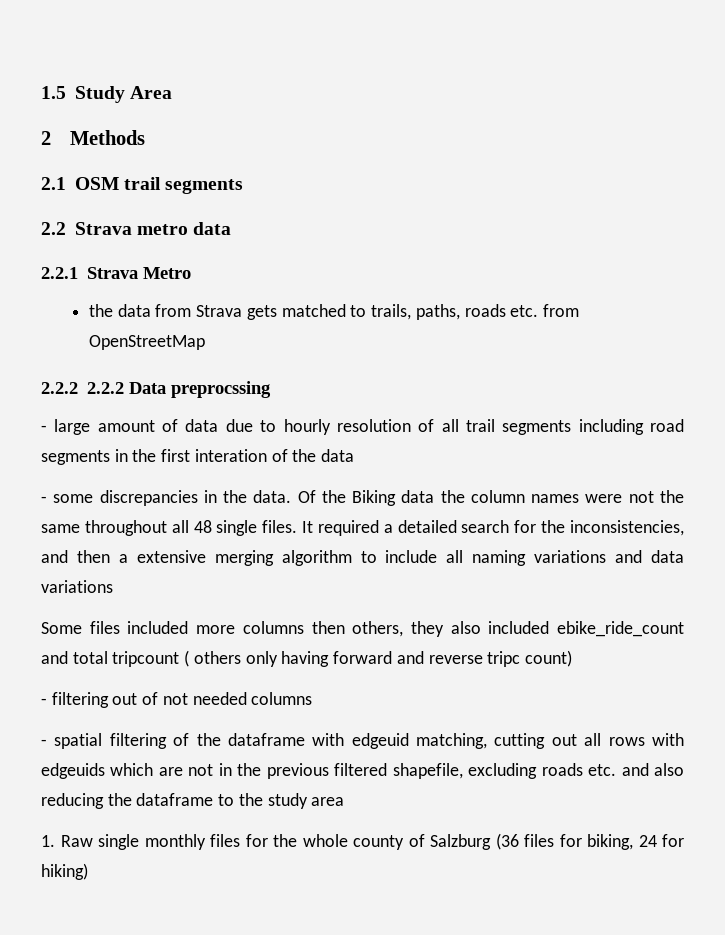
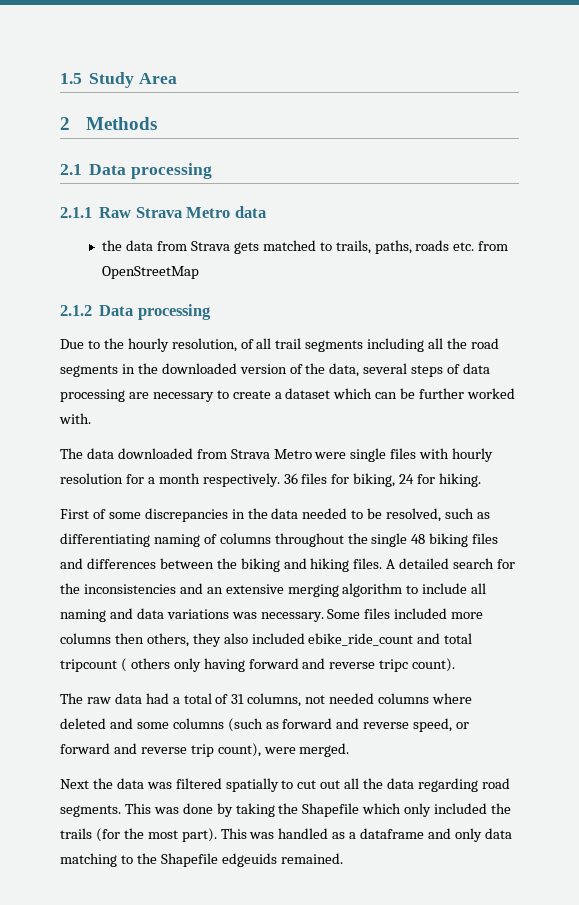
[74,177,244,194] [41,222,232,235] [41,267,191,279] OSM trail segments // 2.2 Strava metro data // 2.2.1 Strava Metro -> [89,163,212,179] [60,206,266,218] Data processing // 2.1.1 Raw Strava Metro data
[41,381,271,398] [41,419,411,435] 2.2.2 2.2.2 Data preprocssing // - large amount of data due to hourly resolution -> [60,304,211,320] [60,338,237,352] 2.1.2 Data processing // Due to the hourly resolution,
(644, 427) none -> [428,338,468,349] all the
[161,449,355,462] [41,490,684,506] [41,520,685,536] [41,550,128,563] first interation of the data // - some discrepancies in the data. Of the Biking data the column names were not the same throughout all 48 single files. It required a detailed search for the inconsistencies, and then a -> [161,363,491,377] [60,388,516,402] [59,413,91,424] [60,448,494,462] [60,473,482,487] [60,508,490,522] [60,533,499,547] [60,558,516,572] [60,583,223,594] downloaded version of the data, several steps of data processing are necessary to create a dataset which can be further worked with. // The data downloaded from Strava Metro were single files with hourly resolution for a month respectively. 36 files for biking, 24 for hiking. // First of some discrepancies in the data needed to be resolved, such as differentiating naming of columns throughout the single 48 biking files and differences between the biking and hiking files. A detailed search for the inconsistencies and an
[534,550,607,563] variations -> (106, 615) none
(113, 586) // -> [231,612,324,622] was necessary.
[524,650,572,667] [41,692,313,708] [41,733,685,749] [41,763,684,779] [41,793,345,809] [41,833,684,850] [41,863,88,880] count) // - filtering out of not needed columns // - spatial filtering of the dataframe with edgeuid matching, cutting out all rows with edgeuids which are not in the previous filtered shapefile, excluding roads etc. and also reducing the dataframe to the study area // 1. Raw single monthly files for the whole county of Salzburg (36 files for biking, 24 for hiking) -> [412,658,456,672] [60,693,472,707] [60,718,470,732] [60,743,350,757] [60,778,510,792] [60,803,512,817] [60,828,512,842] [60,853,343,867] count). // The raw data had a total of 31 columns, not needed columns where deleted and some columns (such as forward and reverse speed, or forward and reverse trip count), were merged. // Next the data was filtered spatially to cut out all the data regarding road segments. This was done by taking the Shapefile which only included the trails (for the most part). This was handled as a dataframe and only data matching to the Shapefile edgeuids remained.

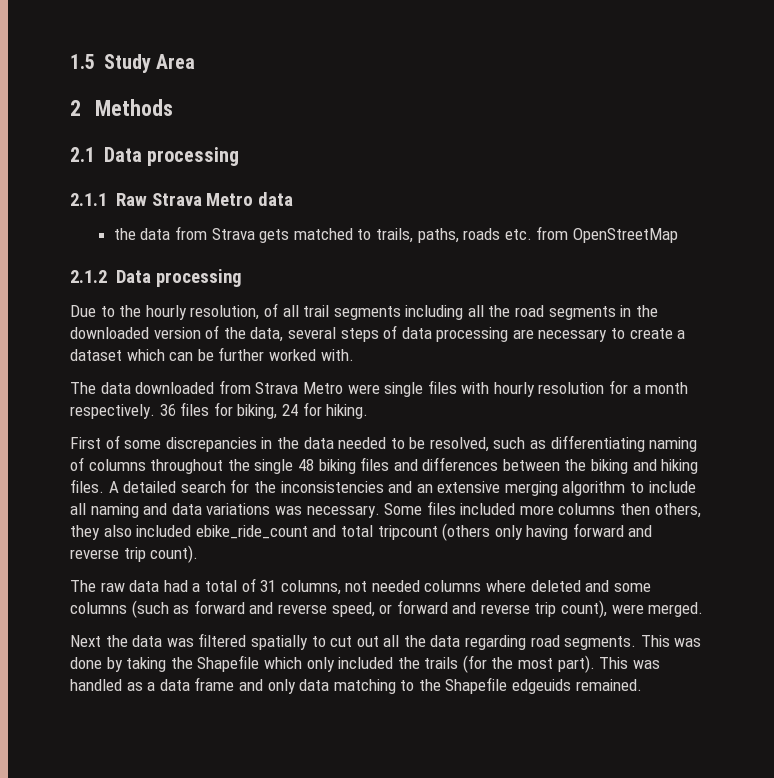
[120,658,170,672] ( others -> [442,523,491,541] (others
[379,659,409,672] tripc -> [123,547,146,562] trip
[360,828,425,839] dataframe -> [159,677,235,691] data frame

